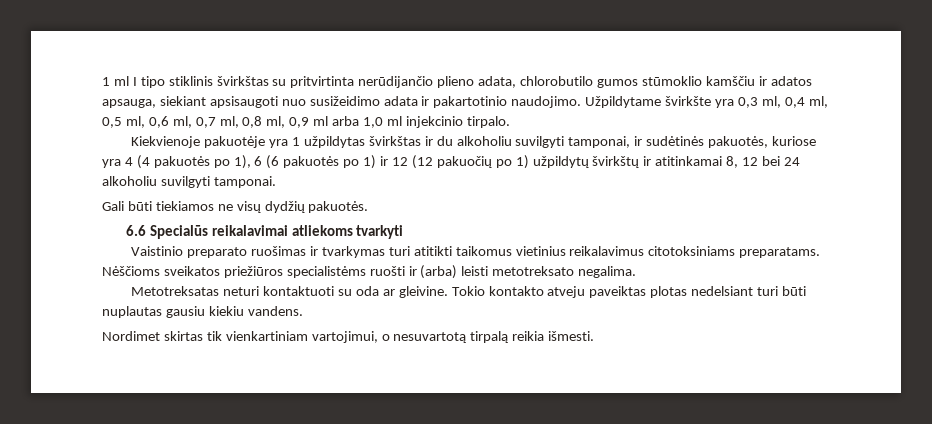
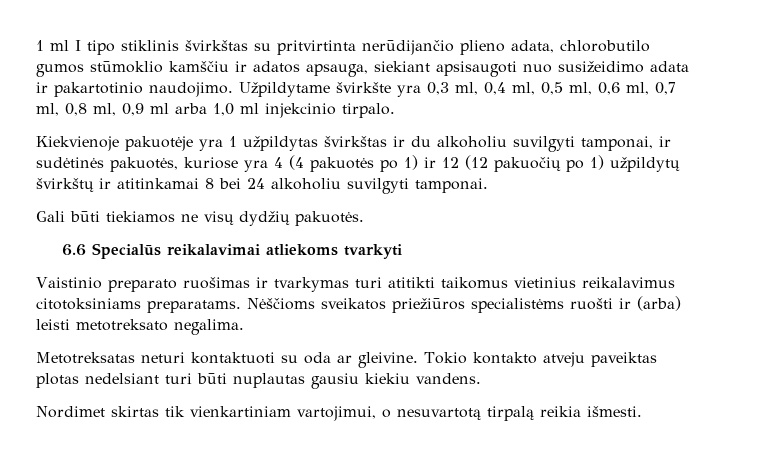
[233,155,360,169] 1), 6 (6 pakuotės po -> (398, 166) none
[726,156,759,168] 8, 12 -> [205,178,214,189] 8

